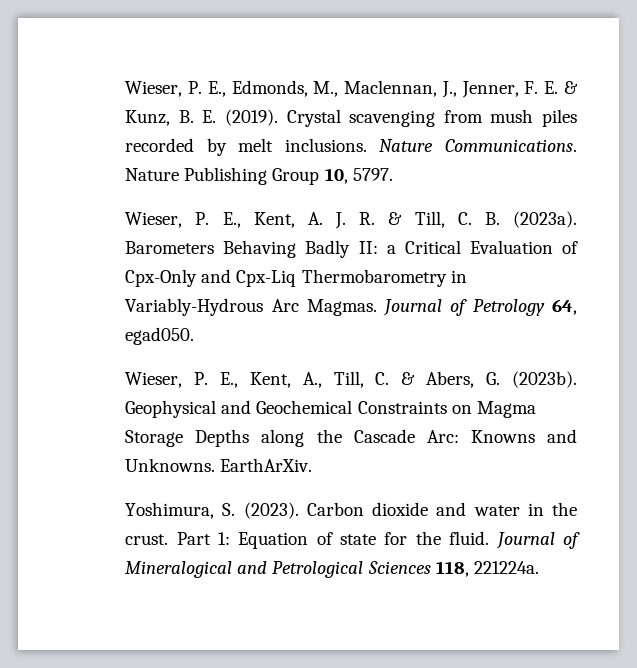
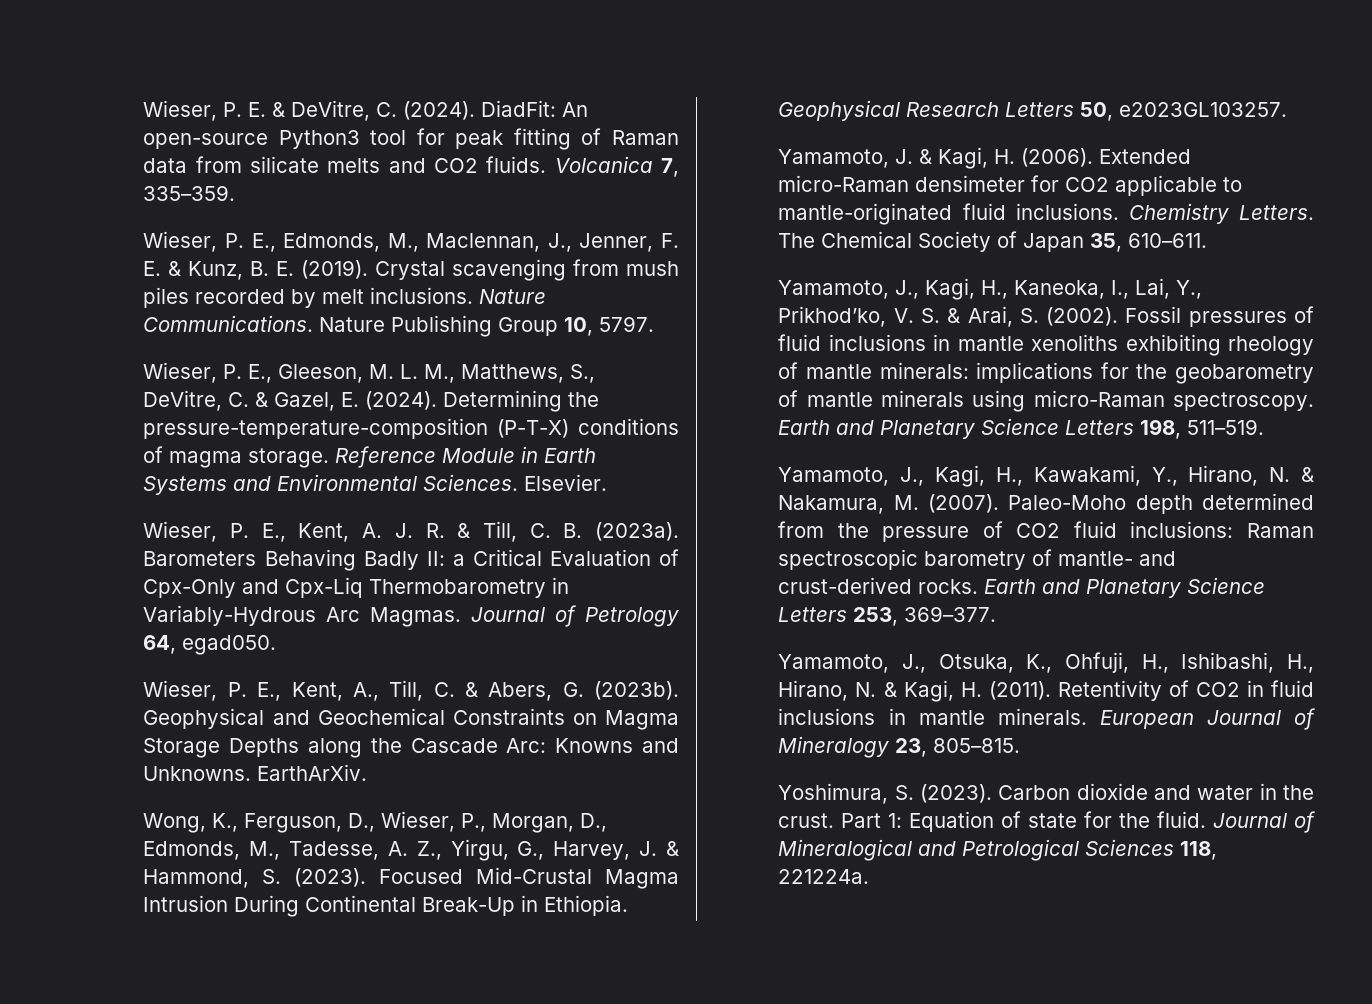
[125,81,202,97] Wieser, P. -> [143,100,589,121] [143,128,679,150] [143,156,679,177] [143,185,236,201] [143,231,244,252] Wieser, P. E. & DeVitre, C. (2024). DiadFit: An open-source Python3 tool for peak fitting of Raman data from silicate melts and CO2 fluids. Volcanica 7, 335–359. // Wieser, P.
(393, 174) none -> [143,362,596,383] [143,390,600,412] [143,418,679,439] [143,446,597,468] [143,474,608,495] // Wieser, P. E., Gleeson, M. L. M., Matthews, S., DeVitre, C. & Gazel, E. (2024). Determining the pressure-temperature-composition (P-T-X) conditions of magma storage. Reference Module in Earth Systems and Environmental Sciences. Elsevier.
(313, 465) none -> [143,811,608,833] [143,839,679,861] [143,867,679,889] [143,895,629,917] [778,100,1288,121] [778,147,1192,169] [778,175,1243,196] [778,203,1314,225] [778,231,1208,252] [778,278,1203,300] [778,306,1314,327] [778,334,1314,356] [778,362,1314,384] [778,390,1314,412] [778,418,1265,439] [778,465,1314,487] [778,493,1314,514] [778,521,1314,542] [778,549,1177,570] [778,577,1266,598] [778,606,997,626] [778,652,1314,673] [778,680,1314,702] [778,708,1315,730] [778,736,1021,758] // Wong, K., Ferguson, D., Wieser, P., Morgan, D., Edmonds, M., Tadesse, A. Z., Yirgu, G., Harvey, J. & Hammond, S. (2023). Focused Mid-Crustal Magma Intrusion During Continental Break-Up in Ethiopia. Geophysical Research Letters 50, e2023GL103257. // Yamamoto, J. & Kagi, H. (2006). Extended micro-Raman densimeter for CO2 applicable to mantle-originated fluid inclusions. Chemistry Letters. The Chemical Society of Japan 35, 610–611. // Yamamoto, J., Kagi, H., Kaneoka, I., Lai, Y., Prikhod’ko, V. S. & Arai, S. (2002). Fossil pressures of fluid inclusions in mantle xenoliths exhibiting rheology of mantle minerals: implications for the geobarometry of mantle minerals using micro-Raman spectroscopy. Earth and Planetary Science Letters 198, 511–519. // Yamamoto, J., Kagi, H., Kawakami, Y., Hirano, N. & Nakamura, M. (2007). Paleo-Moho depth determined from the pressure of CO2 fluid inclusions: Raman spectroscopic barometry of mantle- and crust-derived rocks. Earth and Planetary Science Letters 253, 369–377. // Yamamoto, J., Otsuka, K., Ohfuji, H., Ishibashi, H., Hirano, N. & Kagi, H. (2011). Retentivity of CO2 in fluid inclusions in mantle minerals. European Journal of Mineralogy 23, 805–815.

